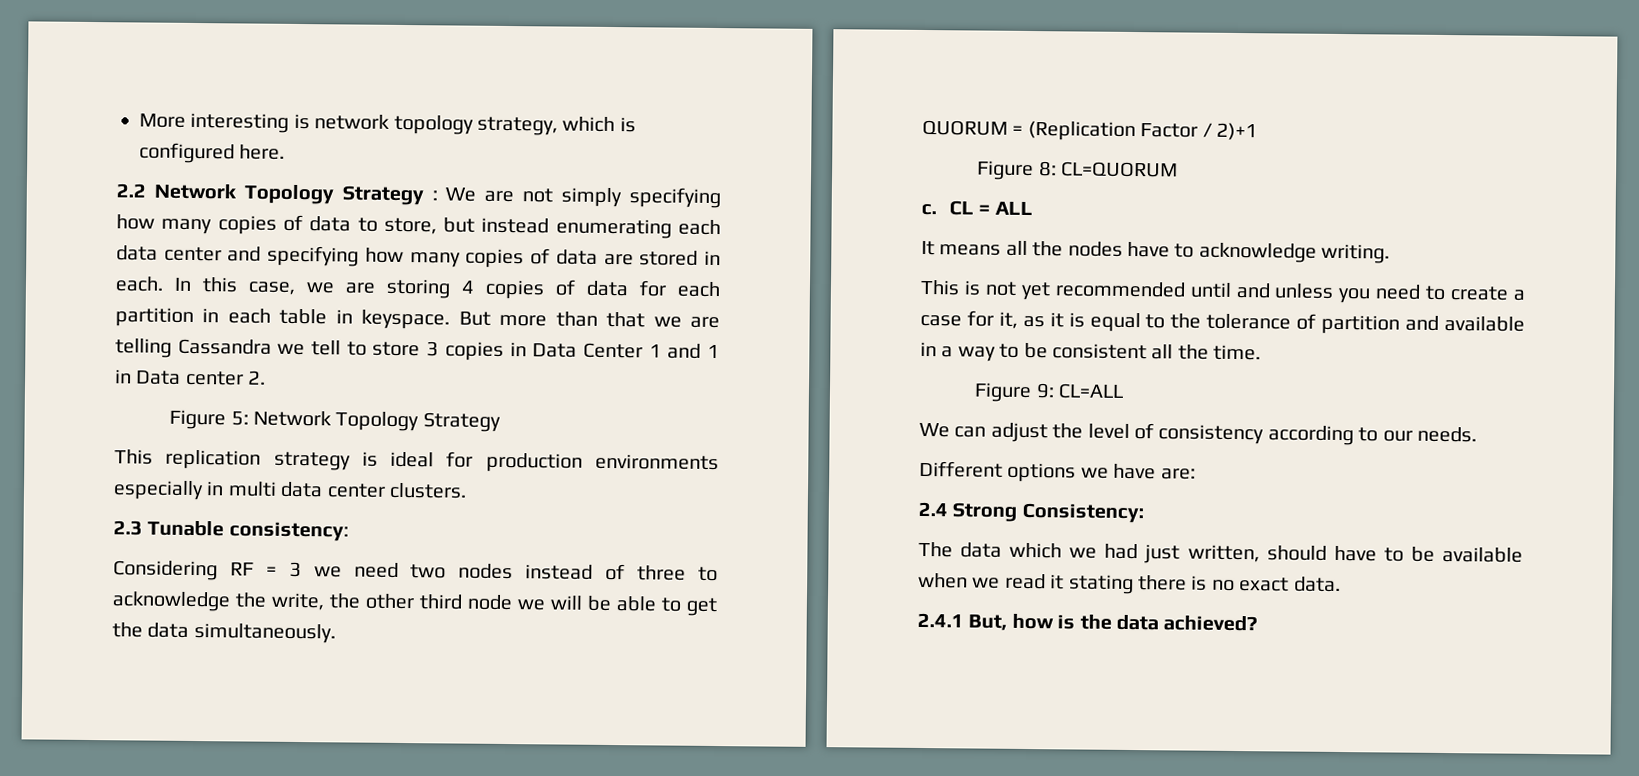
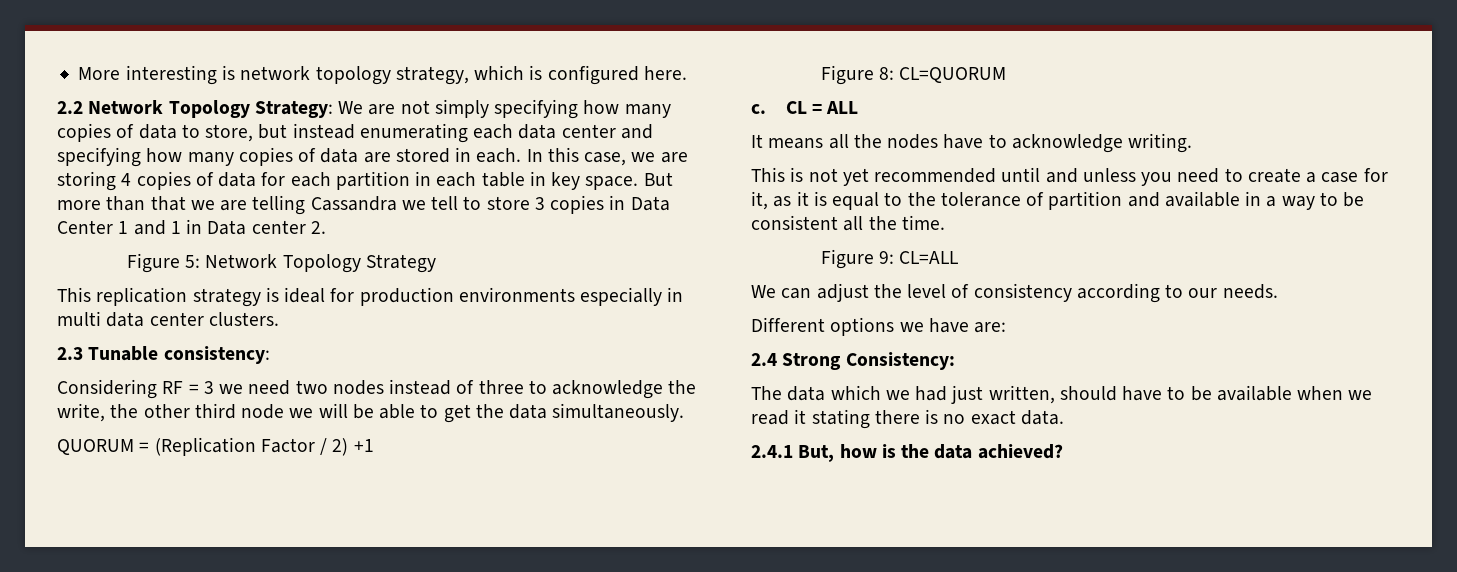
[341,185,438,206] Strategy : -> [254,101,333,118] Strategy:
[361,309,451,330] keyspace. -> [551,172,639,190] key space.
[1216,122,1258,141] 2)+1 -> [332,438,374,456] 2) +1

